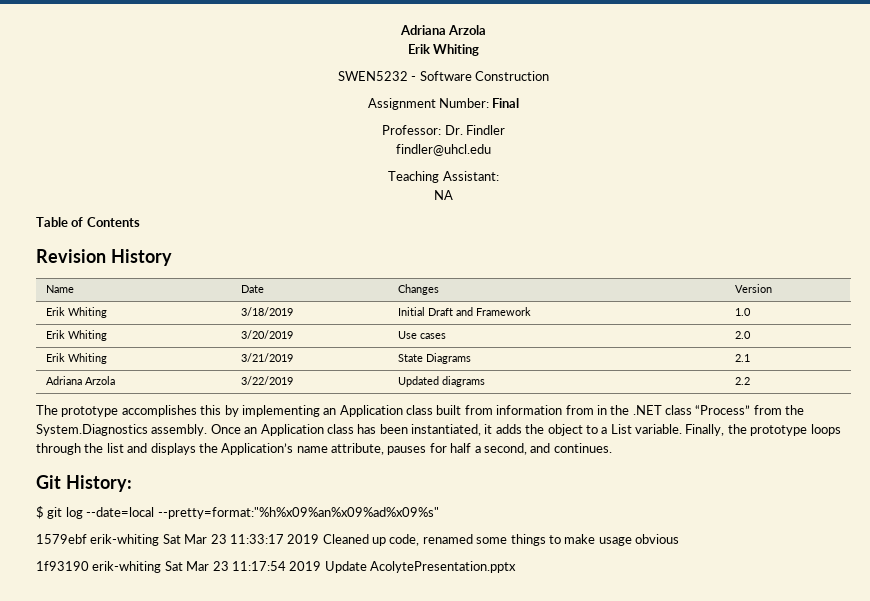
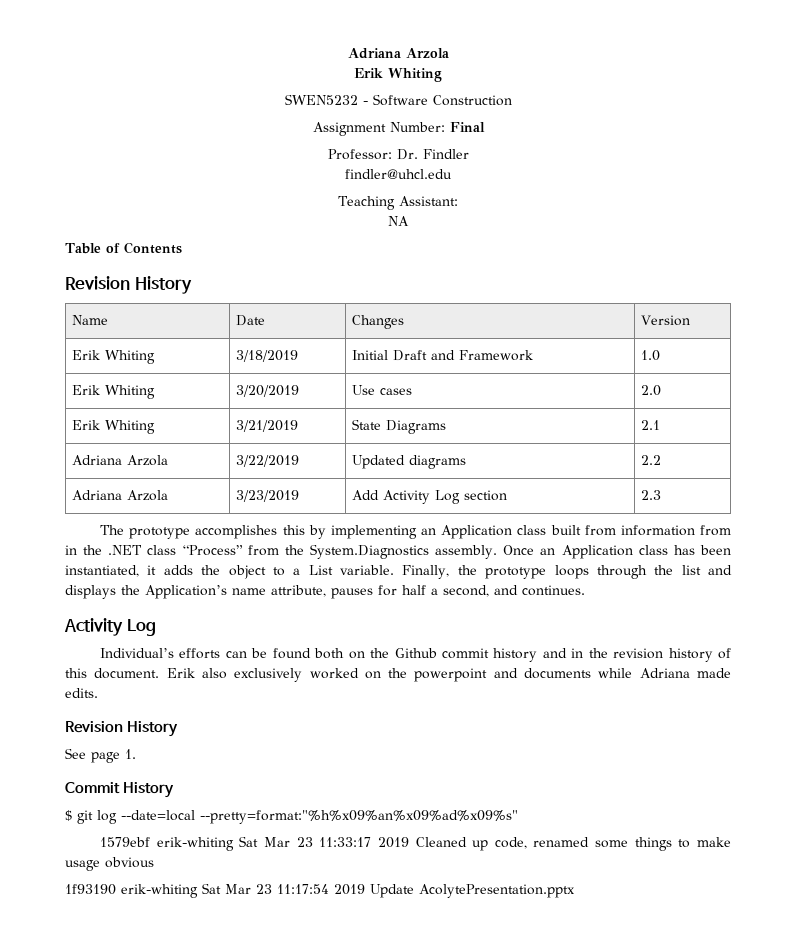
(750, 381) none -> [72,490,169,501] [236,490,300,502] [352,490,508,504] [641,490,662,500] // Adriana Arzola | 3/23/2019 | Add Activity Log section | 2.3
[36,475,132,492] Git History: -> [64,618,156,636] [99,648,731,662] [65,668,731,682] [65,688,98,698] [65,721,178,737] [65,748,136,763] [65,782,174,798] Activity Log // Individual’s efforts can be found both on the Github commit history and in the revision history of this document. Erik also exclusively worked on the powerpoint and documents while Adriana made edits. // Revision History // See page 1. // Commit History

